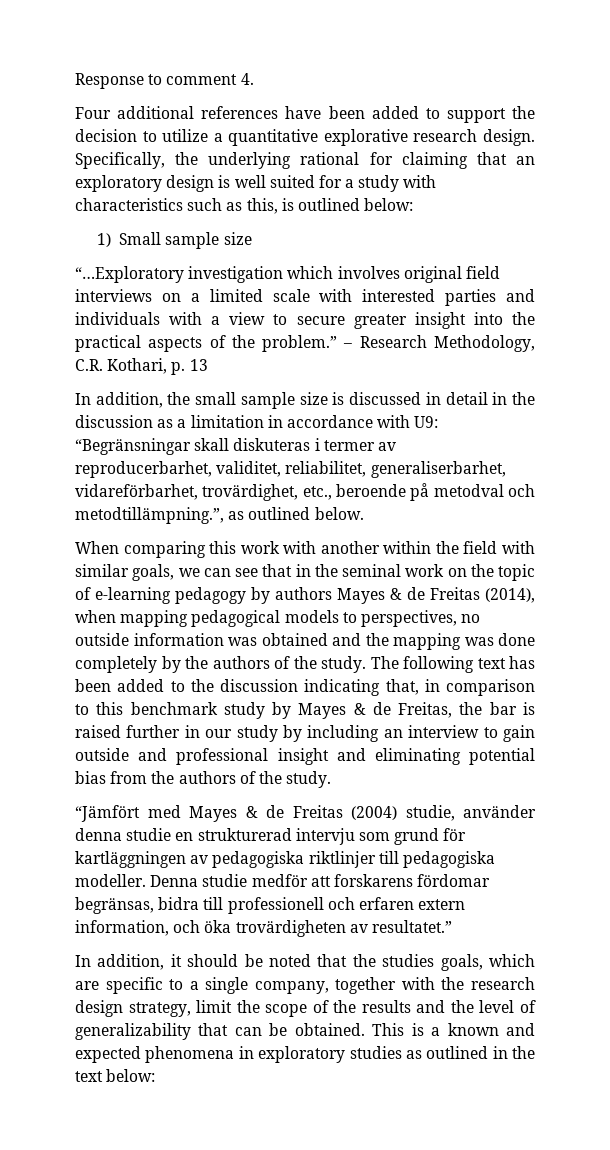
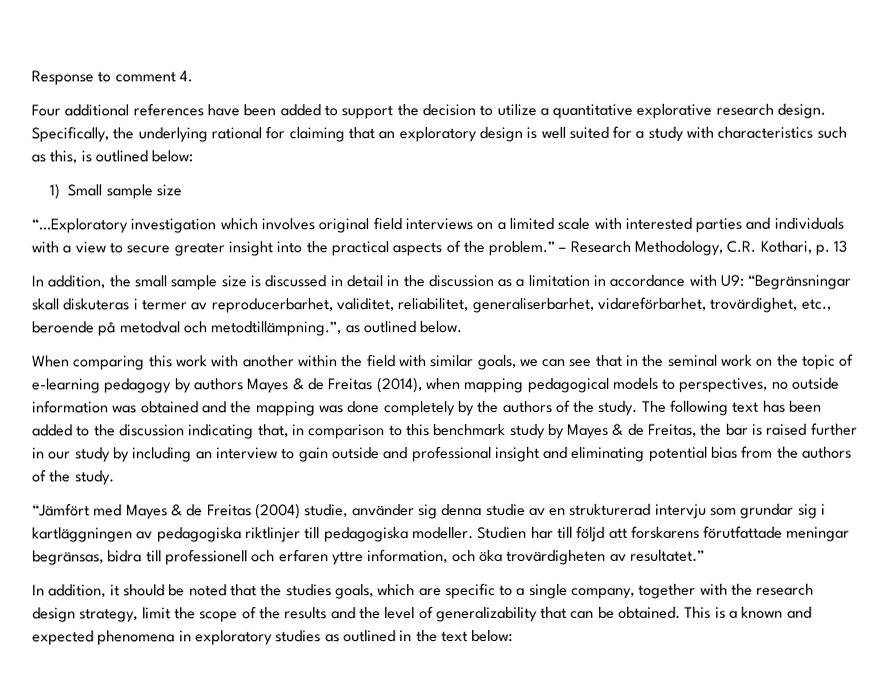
(536, 811) none -> [417,504,438,520] sig
(172, 834) none -> [528,507,546,516] av
[394,828,467,845] grund för -> [740,503,827,519] grundar sig i
[150,874,491,887] Denna studie medför att forskarens fördomar -> [477,525,851,542] Studien har till följd att forskarens förutfattade meningar
[418,899,466,910] extern -> [331,551,364,566] yttre

